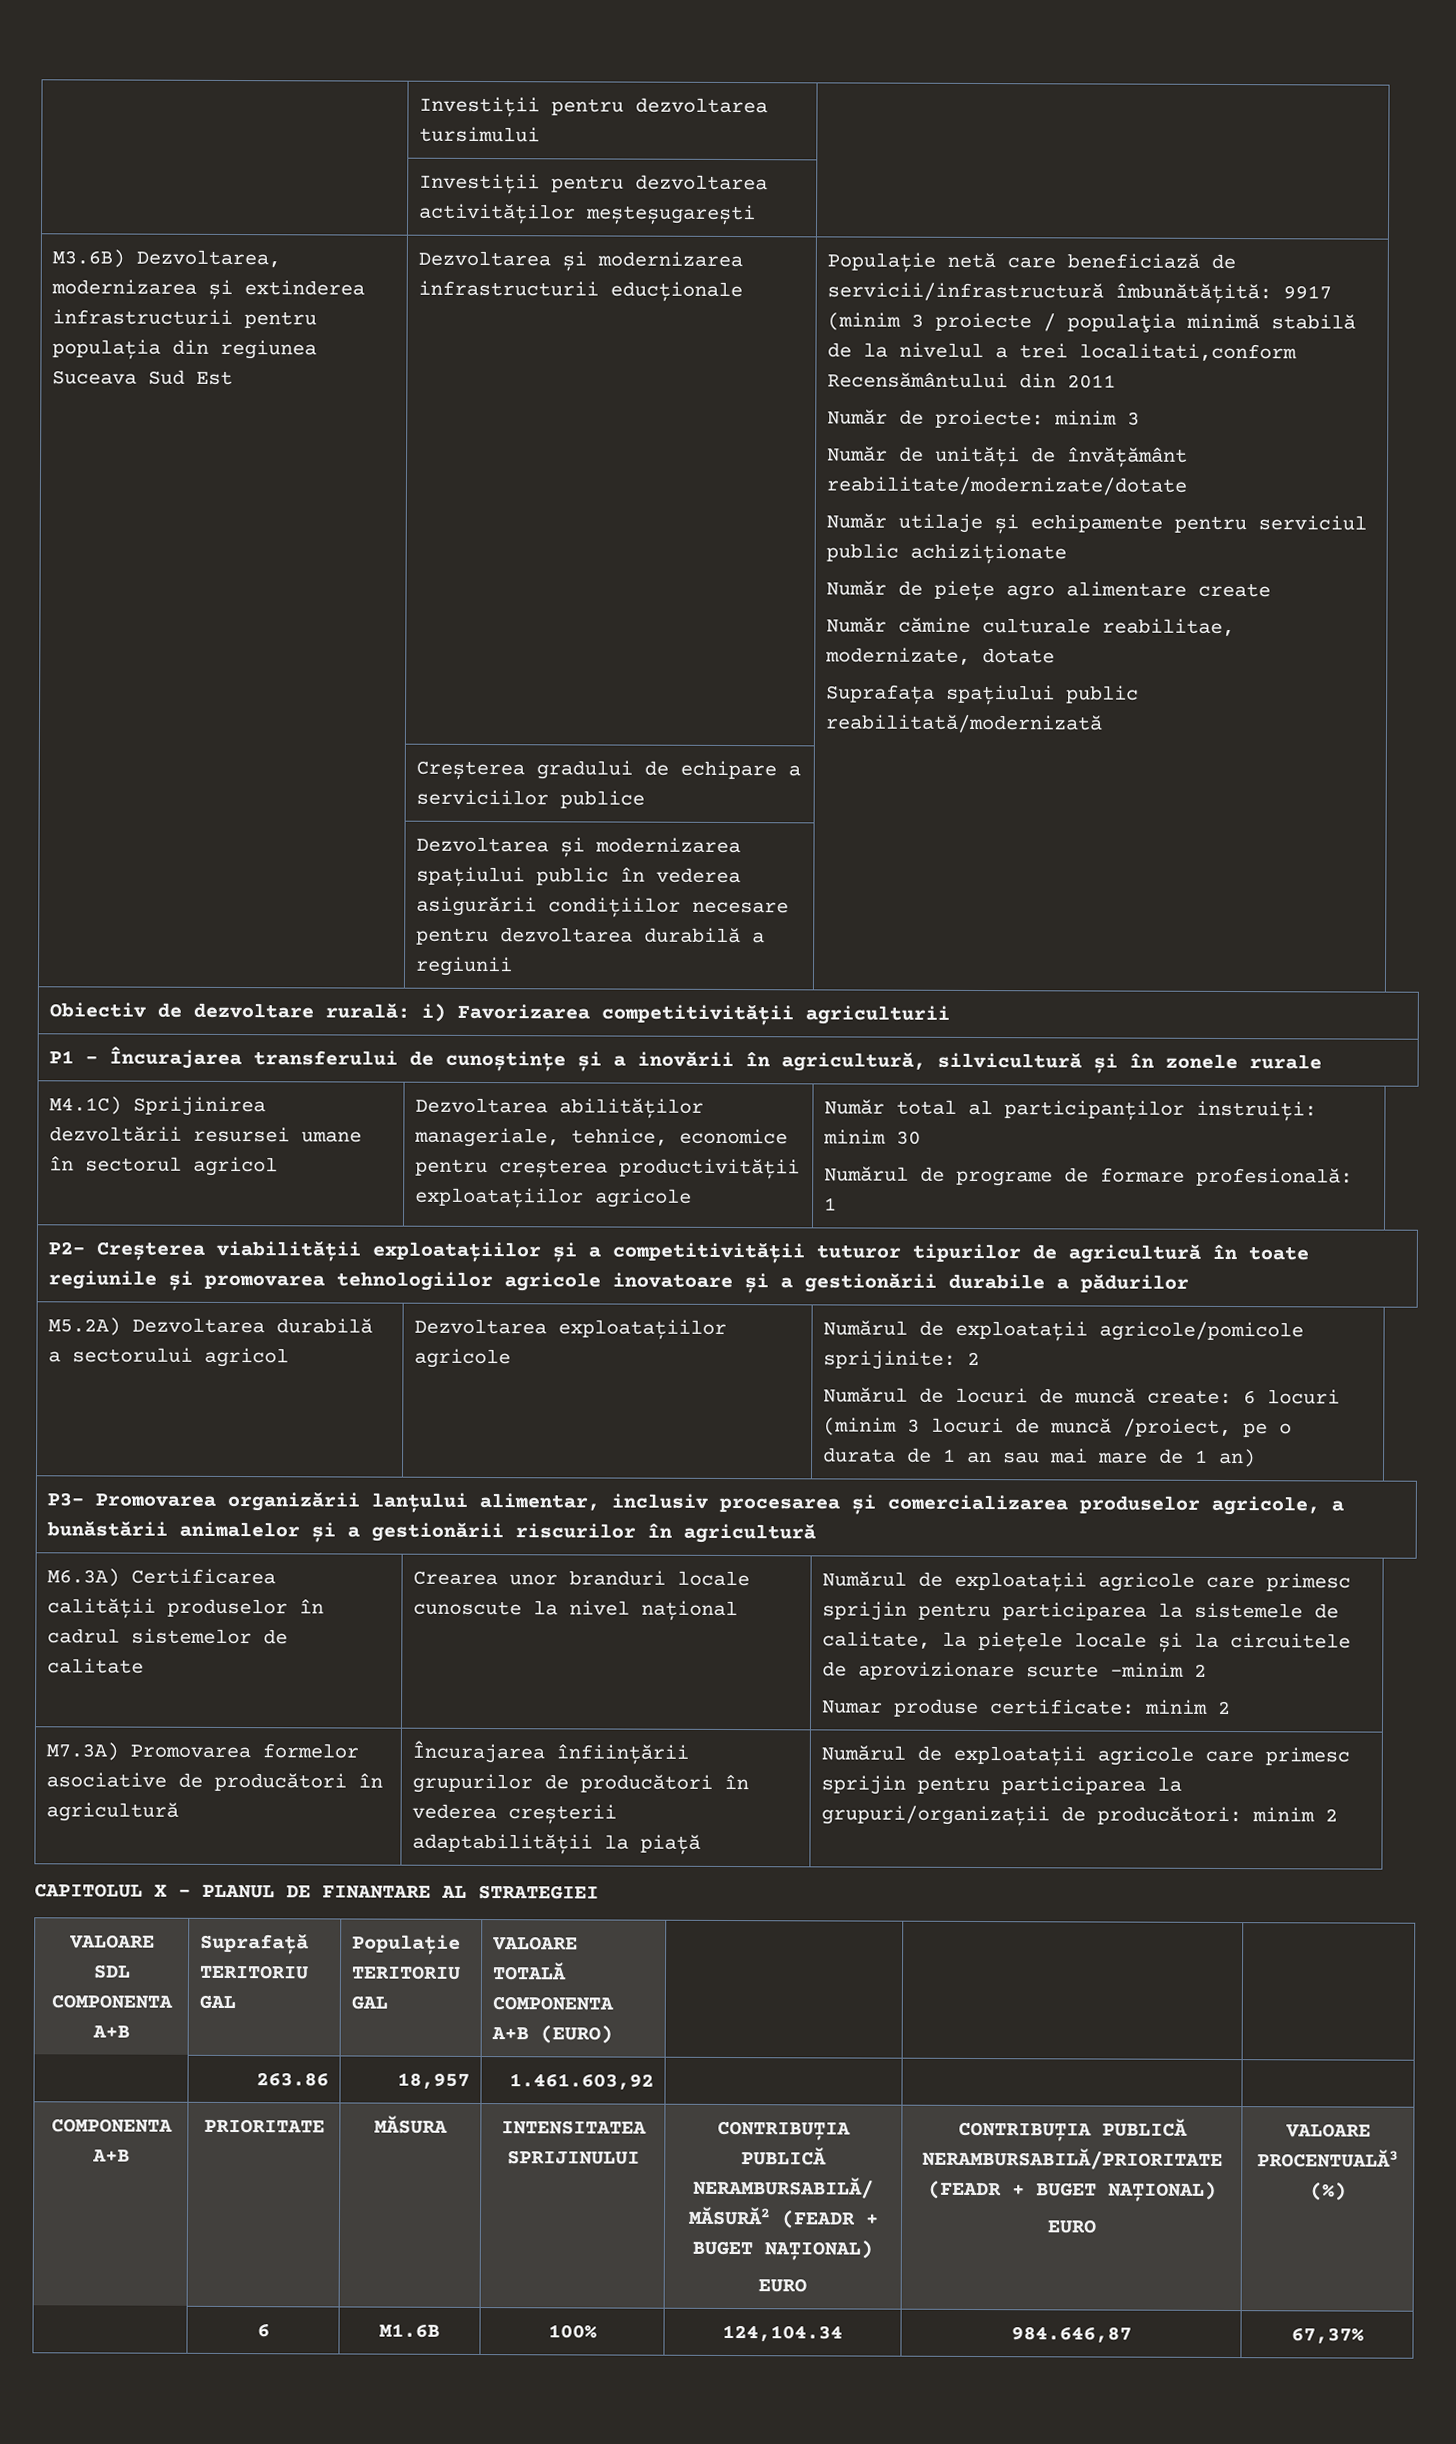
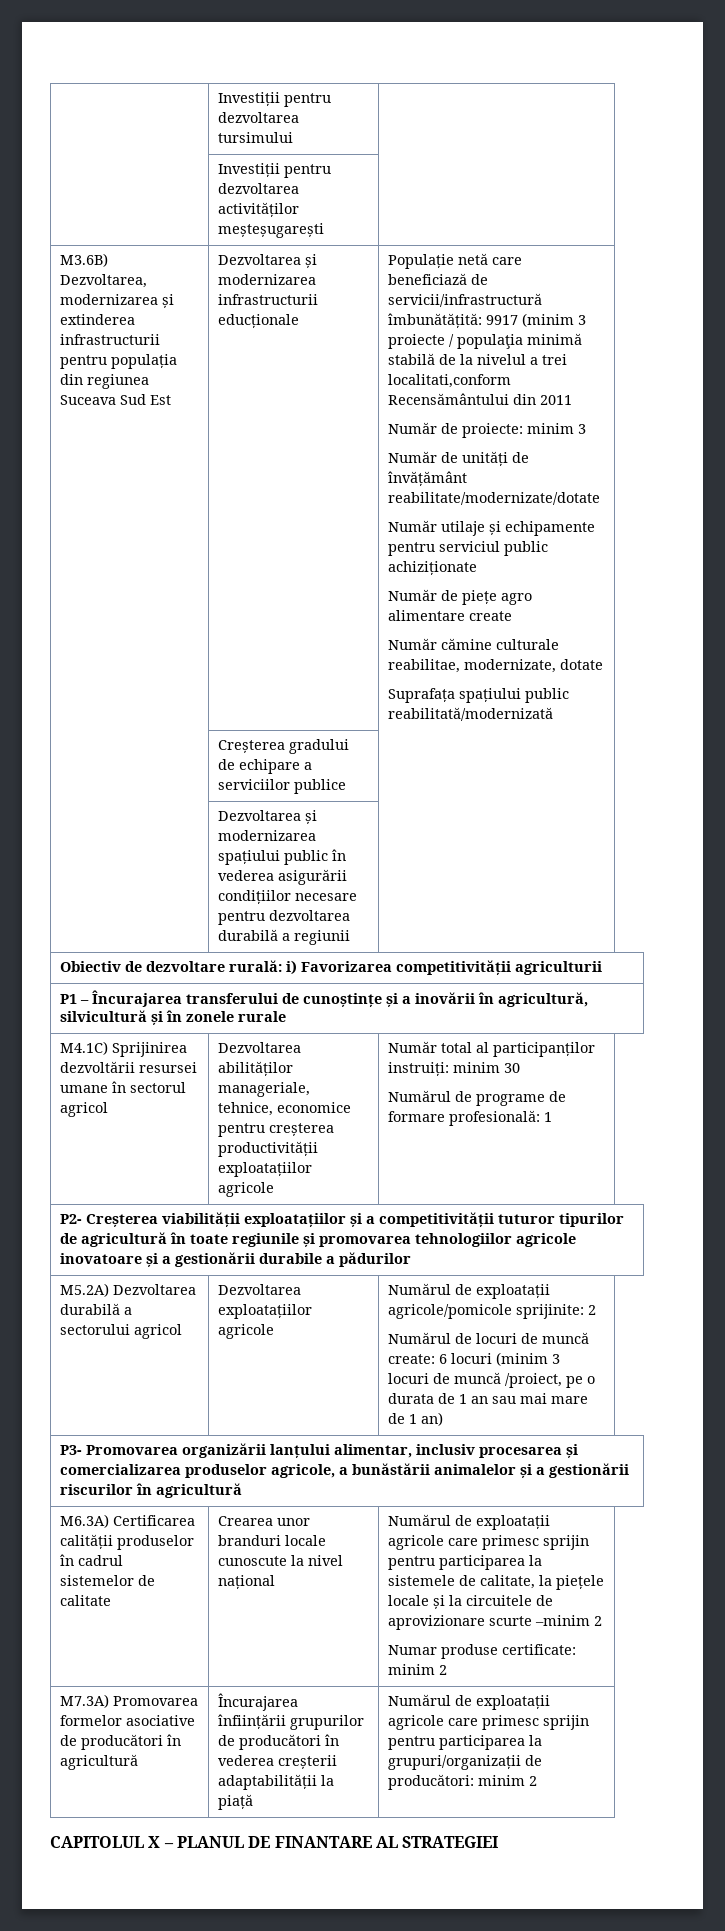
[68,1934,155,1949] [92,1964,131,1979] [50,1994,173,2009] [91,2025,130,2038] [199,1932,309,1955] [198,1964,309,1980] [198,1994,236,2010] [351,1934,461,1955] [350,1965,461,1980] [350,1995,388,2010] [491,1936,578,1951] [491,1962,567,1981] [491,1996,614,2011] [490,2025,613,2044] [256,2072,330,2087] [397,2072,471,2089] [509,2073,655,2090] [50,2118,173,2133] [91,2149,130,2162] [203,2118,325,2134] [374,2115,449,2134] [500,2120,647,2135] [506,2150,640,2165] [717,2120,851,2141] [741,2147,827,2166] [693,2176,874,2199] [687,2206,879,2229] [692,2240,873,2261] [758,2278,807,2293] [957,2118,1188,2142] [921,2147,1223,2170] [927,2180,1217,2202] [1046,2219,1096,2234] [1284,2123,1371,2138] [1257,2149,1399,2168] [1309,2182,1347,2201] [256,2323,270,2338] [379,2323,441,2338] [547,2324,597,2339] [722,2324,843,2342] [1010,2326,1132,2343] [1290,2327,1364,2344] // VALOARE SDL COMPONENTA A+B | Suprafață TERITORIU GAL | Populație TERITORIU GAL | VALOARE TOTALĂ COMPONENTA A+B (EURO) | | | // | 263.86 | 18,957 | 1.461.603,92 | | | // COMPONENTA A+B | PRIORITATE | MĂSURA | INTENSITATEA SPRIJINULUI | CONTRIBUȚIA PUBLICĂ NERAMBURSABILĂ/ MĂSURĂ2 (FEADR + BUGET NAȚIONAL) // EURO | CONTRIBUȚIA PUBLICĂ NERAMBURSABILĂ/PRIORITATE (FEADR + BUGET NAȚIONAL) // EURO | VALOARE PROCENTUALĂ3 (%) // | 6 | M1.6B | 100% | 124,104.34 | 984.646,87 | 67,37% -> (499, 1842) none

